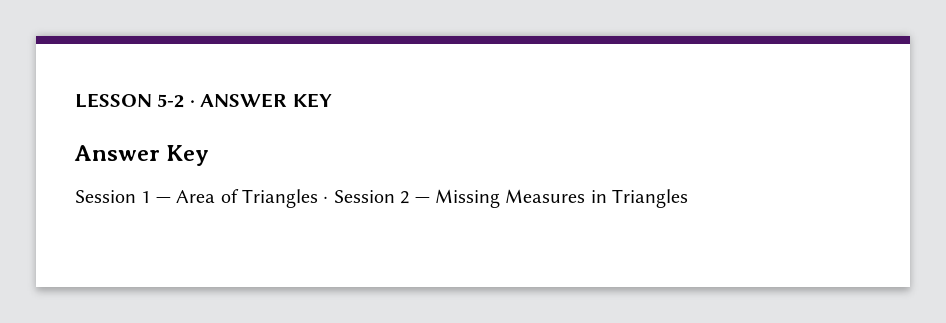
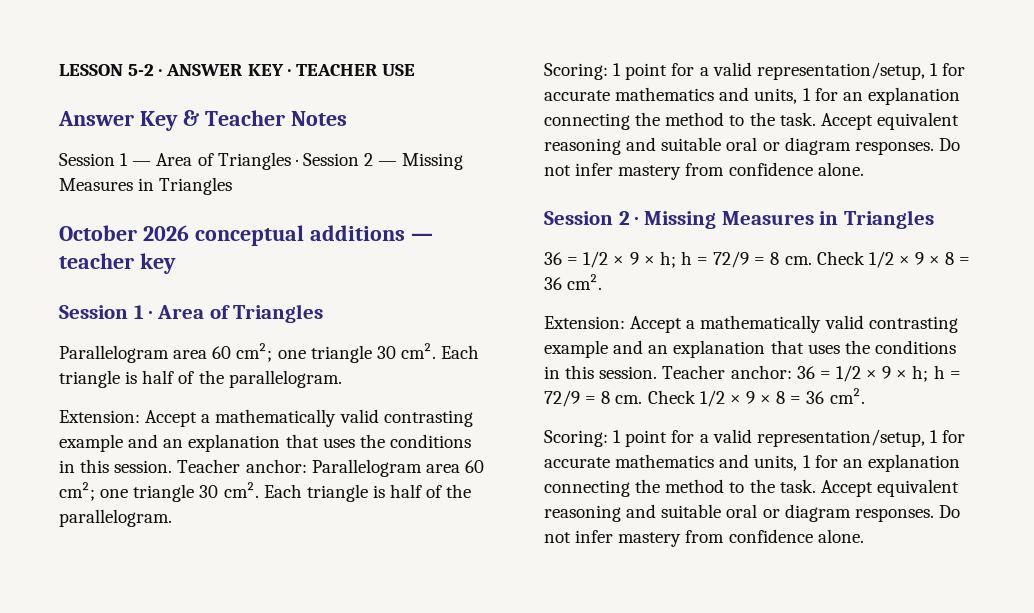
(332, 100) none -> [287,64,415,76] · TEACHER USE
(210, 155) none -> [182,110,347,126] & Teacher Notes
(689, 198) none -> [59,225,433,246] [59,253,176,274] [59,304,324,323] [59,343,480,363] [59,370,342,388] [59,409,473,427] [59,434,471,452] [59,459,484,477] [59,482,472,502] [59,509,172,527] [544,62,966,80] [544,87,960,105] [544,112,959,130] [544,137,960,155] [544,162,864,180] [544,210,935,229] [544,251,971,268] [544,274,603,290] [544,315,958,333] [544,340,956,358] [544,365,961,382] [544,388,865,407] [544,429,966,447] [544,454,960,472] [544,479,959,497] [544,504,960,522] [544,529,864,547] // October 2026 conceptual additions — teacher key // Session 1 · Area of Triangles // Parallelogram area 60 cm²; one triangle 30 cm². Each triangle is half of the parallelogram. // Extension: Accept a mathematically valid contrasting example and an explanation that uses the conditions in this session. Teacher anchor: Parallelogram area 60 cm²; one triangle 30 cm². Each triangle is half of the parallelogram. // Scoring: 1 point for a valid representation/setup, 1 for accurate mathematics and units, 1 for an explanation connecting the method to the task. Accept equivalent reasoning and suitable oral or diagram responses. Do not infer mastery from confidence alone. // Session 2 · Missing Measures in Triangles // 36 = 1/2 × 9 × h; h = 72/9 = 8 cm. Check 1/2 × 9 × 8 = 36 cm². // Extension: Accept a mathematically valid contrasting example and an explanation that uses the conditions in this session. Teacher anchor: 36 = 1/2 × 9 × h; h = 72/9 = 8 cm. Check 1/2 × 9 × 8 = 36 cm². // Scoring: 1 point for a valid representation/setup, 1 for accurate mathematics and units, 1 for an explanation connecting the method to the task. Accept equivalent reasoning and suitable oral or diagram responses. Do not infer mastery from confidence alone.

